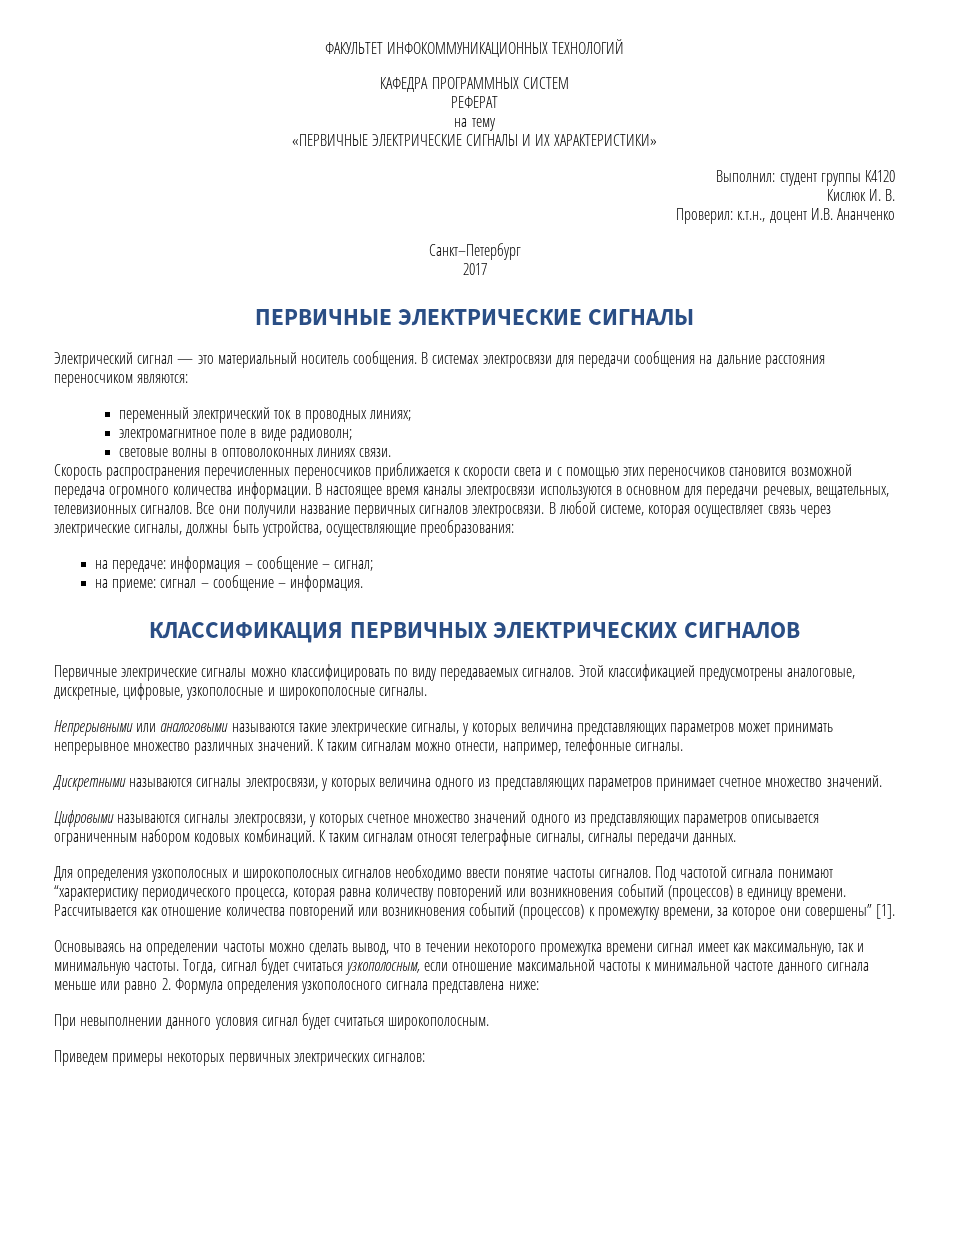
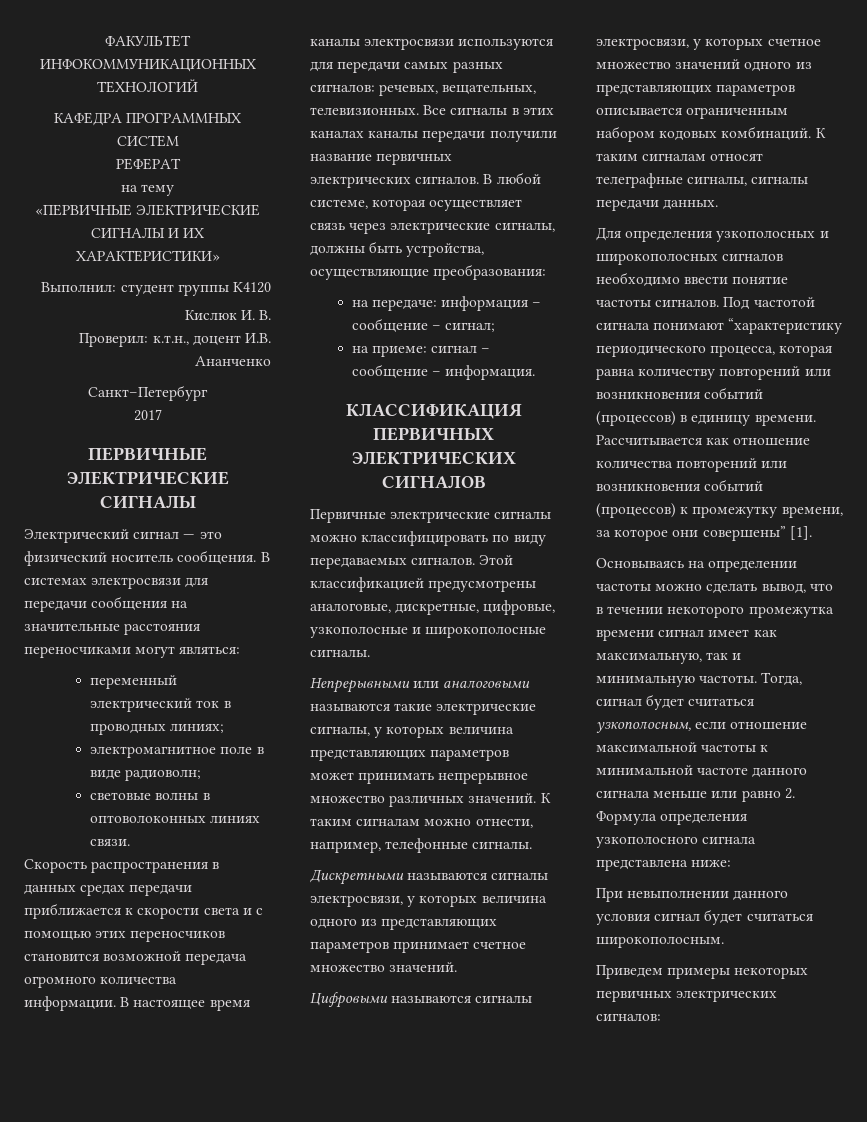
[217,352,297,368] материальный -> [24,551,107,566] физический
[716,355,825,368] [54,374,189,387] дальние расстояния переносчиком являются: -> [24,623,201,635] [24,646,241,658] значительные расстояния переносчиками могут являться:
[204,467,371,480] перечисленных переносчиков -> [212,862,220,869] [24,884,193,896] в данных средах передачи
[615,486,889,499] [54,502,240,514] в основном для передачи речевых, вещательных, телевизионных сигналов. Все они -> [310,61,503,73] [310,84,537,96] [310,105,554,115] [310,130,486,142] для передачи самых разных сигналов: речевых, вещательных, телевизионных. Все сигналы в этих каналах каналы передачи
[419,505,545,518] сигналов электросвязи. -> [310,176,480,188] электрических сигналов.

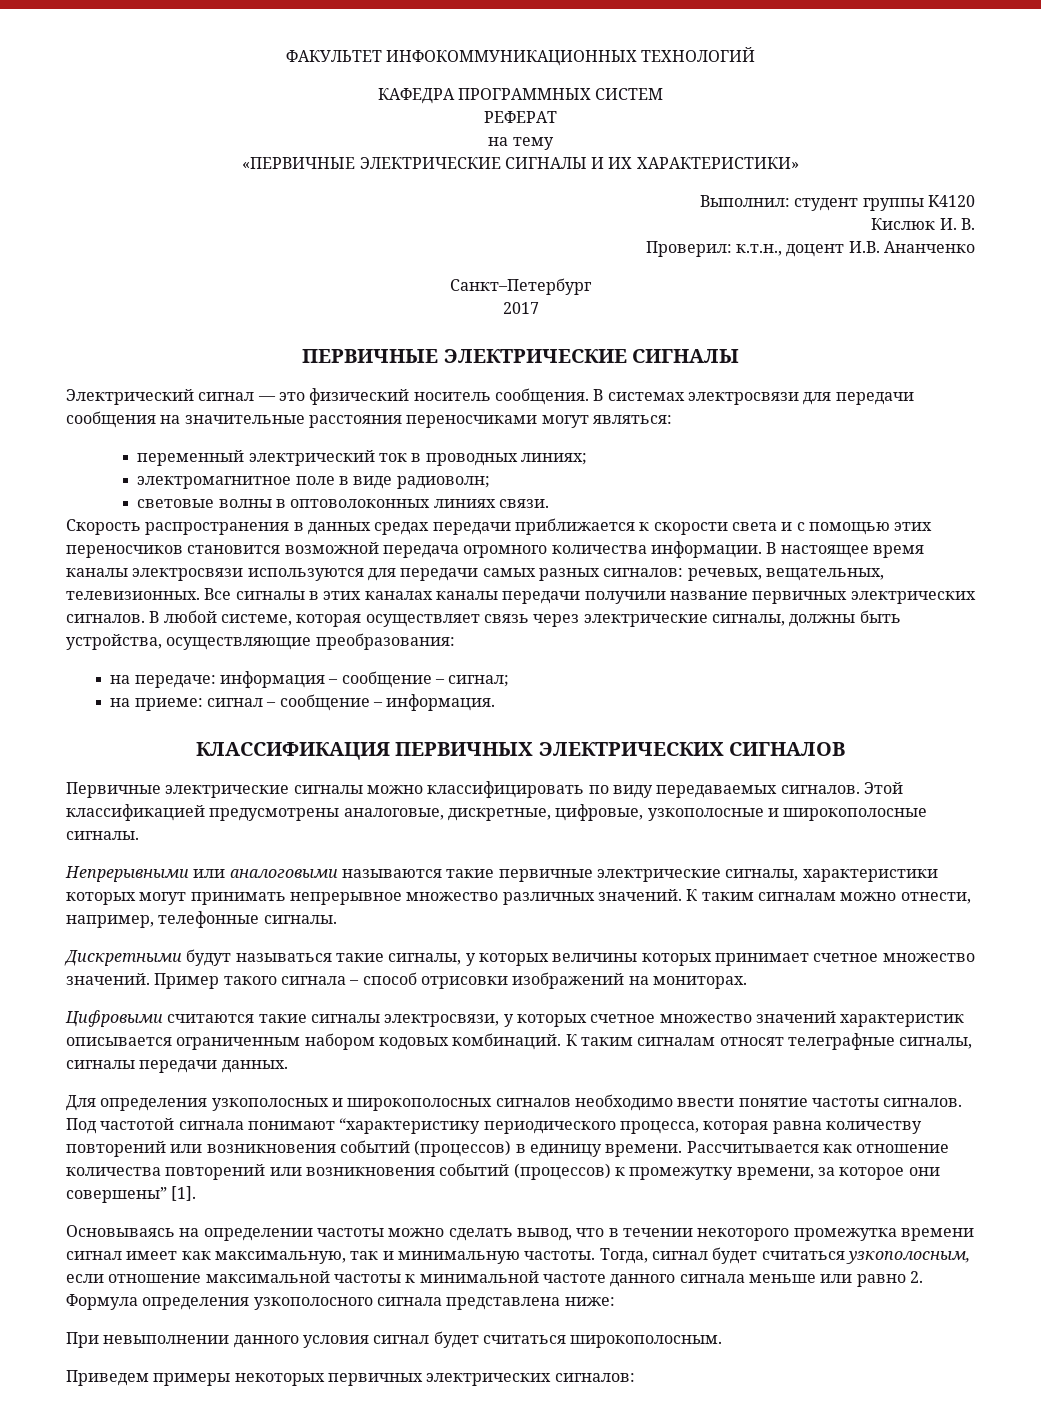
[436,703,537,715] [310,726,514,738] [310,749,510,761] [310,772,354,780] электрические сигналы, у которых величина представляющих параметров может -> [498,869,938,882] [66,892,187,905] первичные электрические сигналы, характеристики которых могут
[407,872,549,880] [310,895,547,907] [310,918,498,930] [310,941,527,953] [310,962,458,972] называются сигналы электросвязи, у которых величина одного из представляющих параметров принимает счетное множество значений. -> [186,949,975,966] [66,972,747,989] будут называться такие сигналы, у которых величины которых принимает счетное множество значений. Пример такого сигнала – способ отрисовки изображений на мониторах.
[391,995,472,1003] называются -> [167,1014,307,1023] считаются такие
[744,61,812,72] [596,84,796,96] одного из представляющих параметров -> [840,1014,965,1027] характеристик

